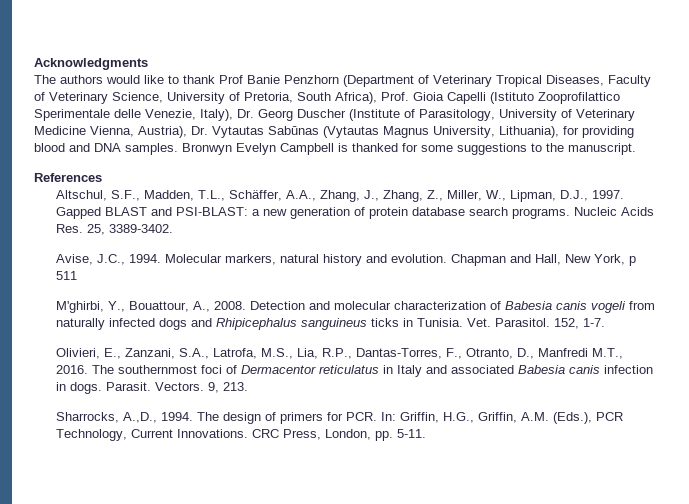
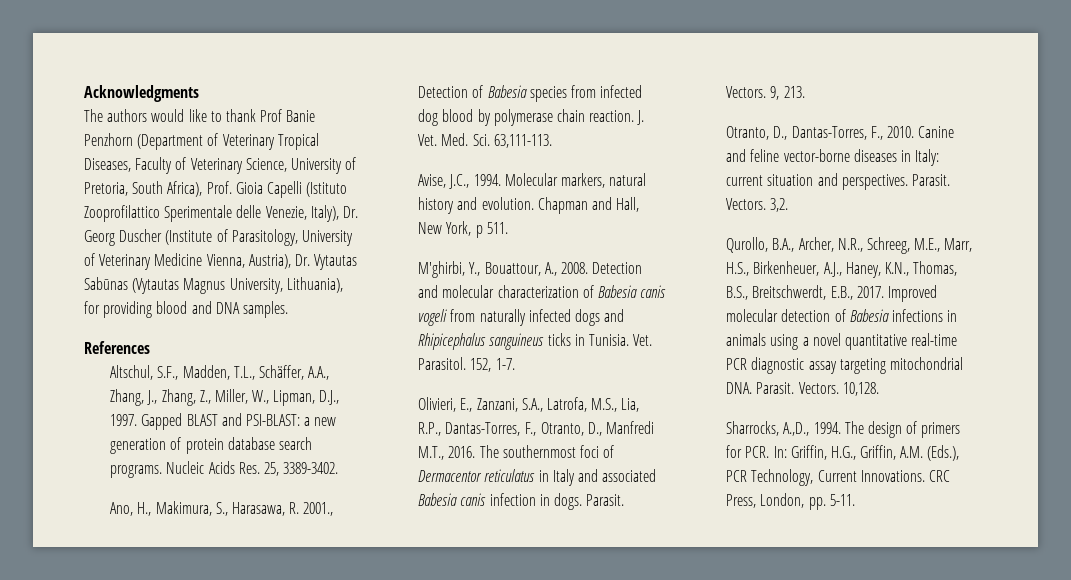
[182,143,636,155] Bronwyn Evelyn Campbell is thanked for some suggestions to the manuscript. -> (288, 309) none
(173, 228) none -> [110,501,334,516] [418,85,643,102] [418,109,645,126] [418,133,552,148] // Ano, H., Makimura, S., Harasawa, R. 2001., Detection of Babesia species from infected dog blood by polymerase chain reaction. J. Vet. Med. Sci. 63,111-113.
[55,271,77,280] 511 -> [486,222,508,234] 511.
(248, 386) none -> [726,126,955,140] [726,149,940,166] [726,173,950,190] [726,198,789,212] [726,237,973,254] [726,261,958,278] [726,285,937,302] [726,309,958,322] [726,333,958,350] [726,357,963,374] [726,382,879,396] // Otranto, D., Dantas-Torres, F., 2010. Canine and feline vector-borne diseases in Italy: current situation and perspectives. Parasit. Vectors. 3,2. // Qurollo, B.A., Archer, N.R., Schreeg, M.E., Marr, H.S., Birkenheuer, A.J., Haney, K.N., Thomas, B.S., Breitschwerdt, E.B., 2017. Improved molecular detection of Babesia infections in animals using a novel quantitative real-time PCR diagnostic assay targeting mitochondrial DNA. Parasit. Vectors. 10,128.

